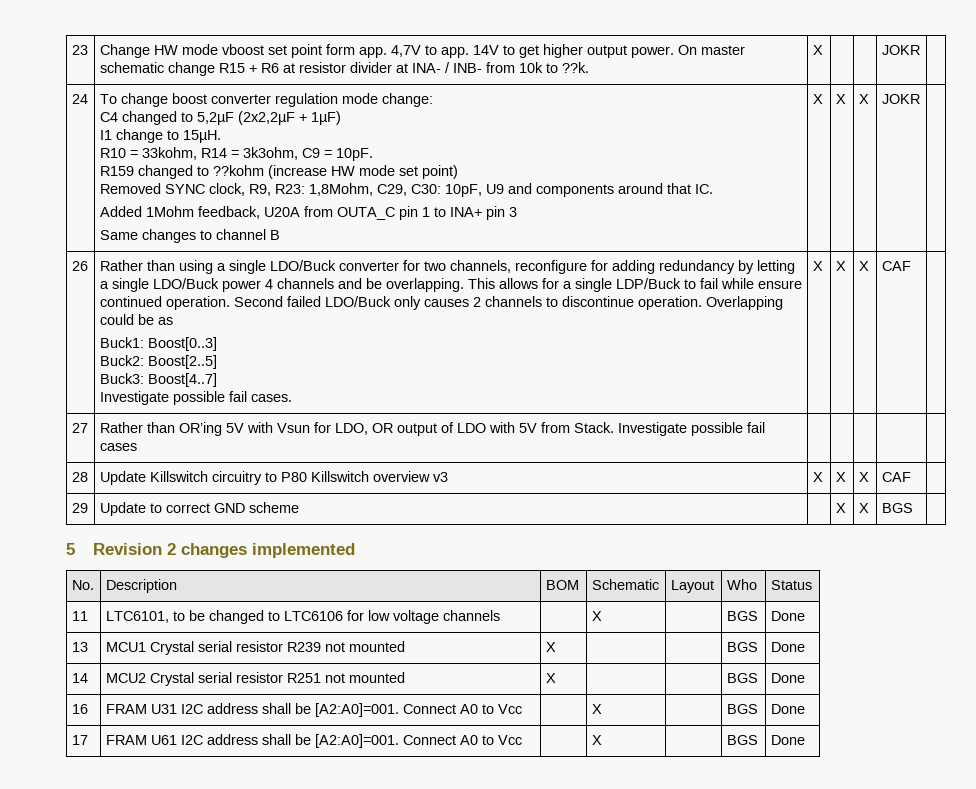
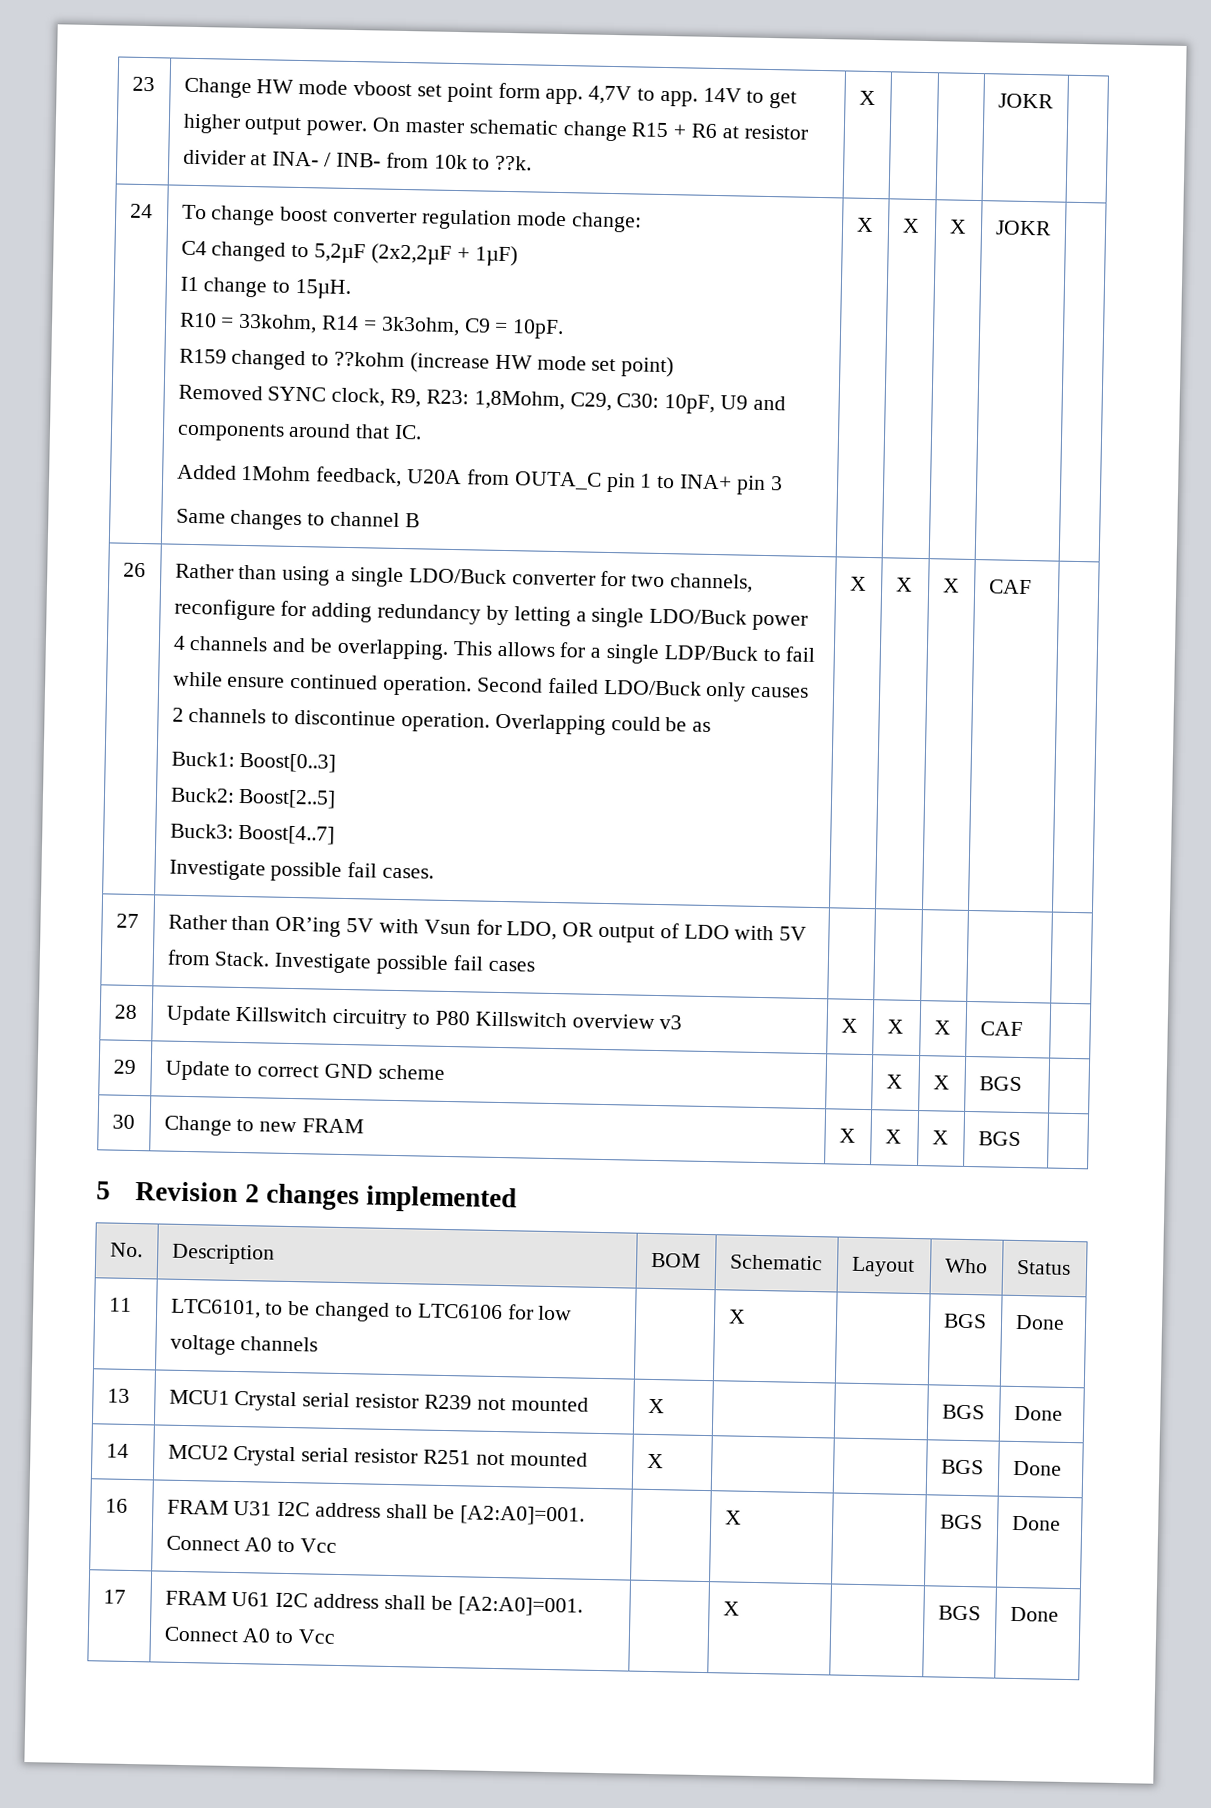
(913, 508) none -> [111,1114,135,1130] [163,1115,365,1136] [838,1128,856,1143] [884,1129,902,1144] [931,1130,949,1145] [977,1131,1021,1147] // 30 | Change to new FRAM | X | X | X | BGS |

